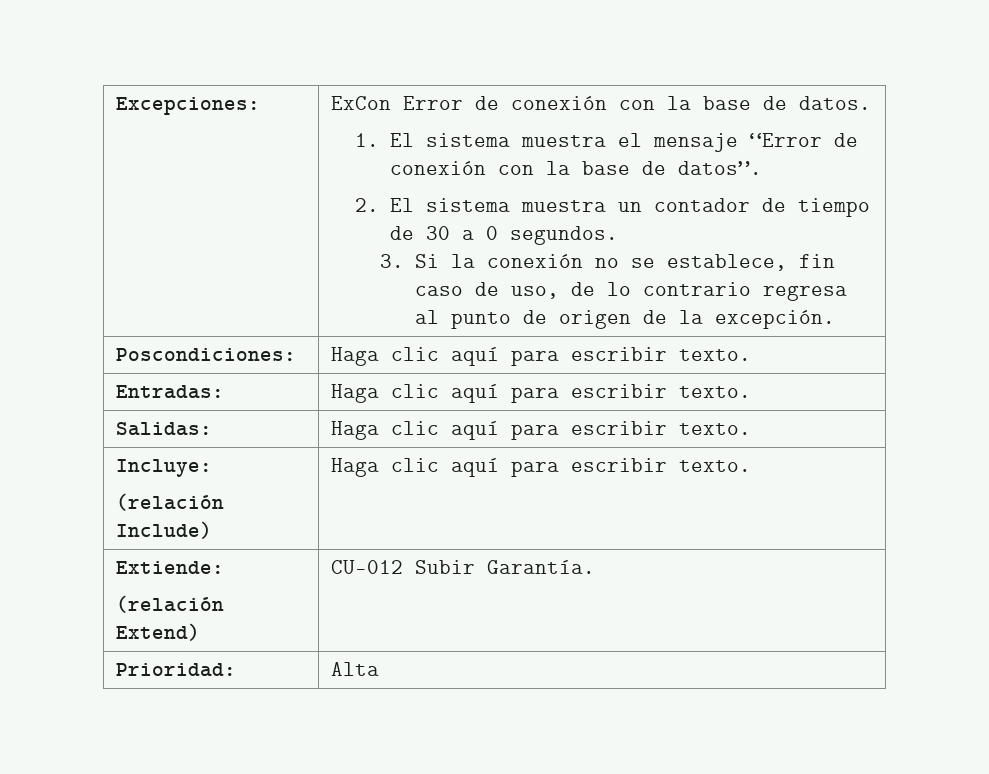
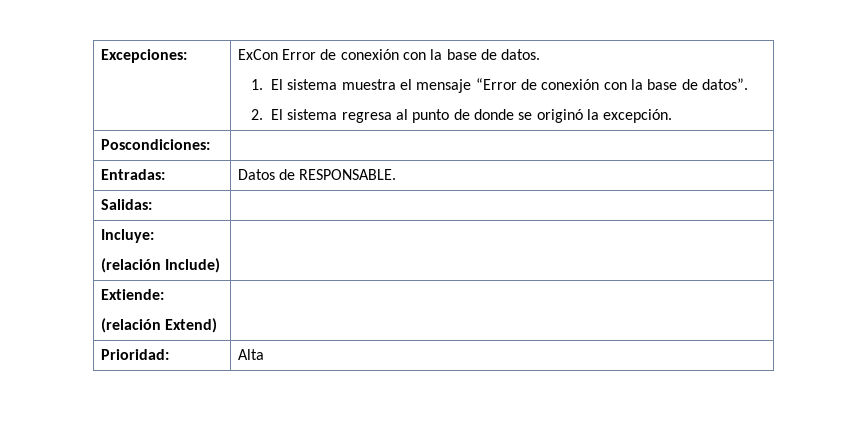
[521,198,871,217] [390,226,619,245] [379,254,835,271] [414,282,751,299] muestra un contador de tiempo de 30 a 0 segundos. // 3. Si la conexión no se establece, fin caso de uso, de lo contrario -> (338, 114) none
[558,310,667,329] origen de -> [474,109,583,123] donde se originó
[331,347,752,366] [116,385,225,399] [331,384,752,403] [116,422,213,436] [331,421,752,440] [116,459,213,477] [116,493,225,511] [116,521,213,539] [331,458,752,477] Haga clic aquí para escribir texto. // Entradas: | Haga clic aquí para escribir texto. // Salidas: | Haga clic aquí para escribir texto. // Incluye: // (relación Include) | Haga clic aquí para escribir texto. -> [100,169,165,180] [237,169,397,180] [100,199,152,210] [100,229,154,243] [100,258,220,273] // Entradas: | Datos de RESPONSABLE. // Salidas: | // Incluye: // (relación Include) |
[331,560,596,574] CU-012 Subir Garantía. -> (217, 325) none

